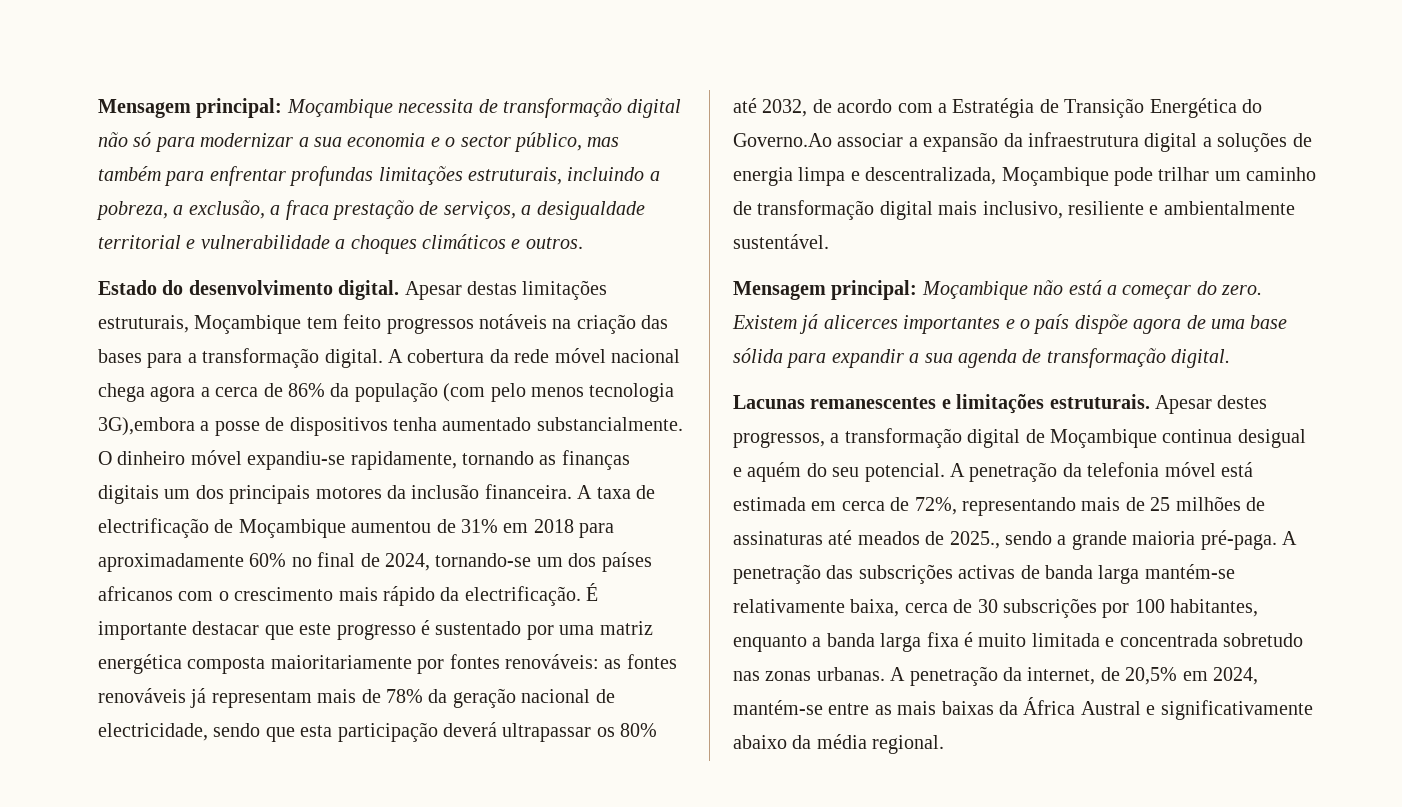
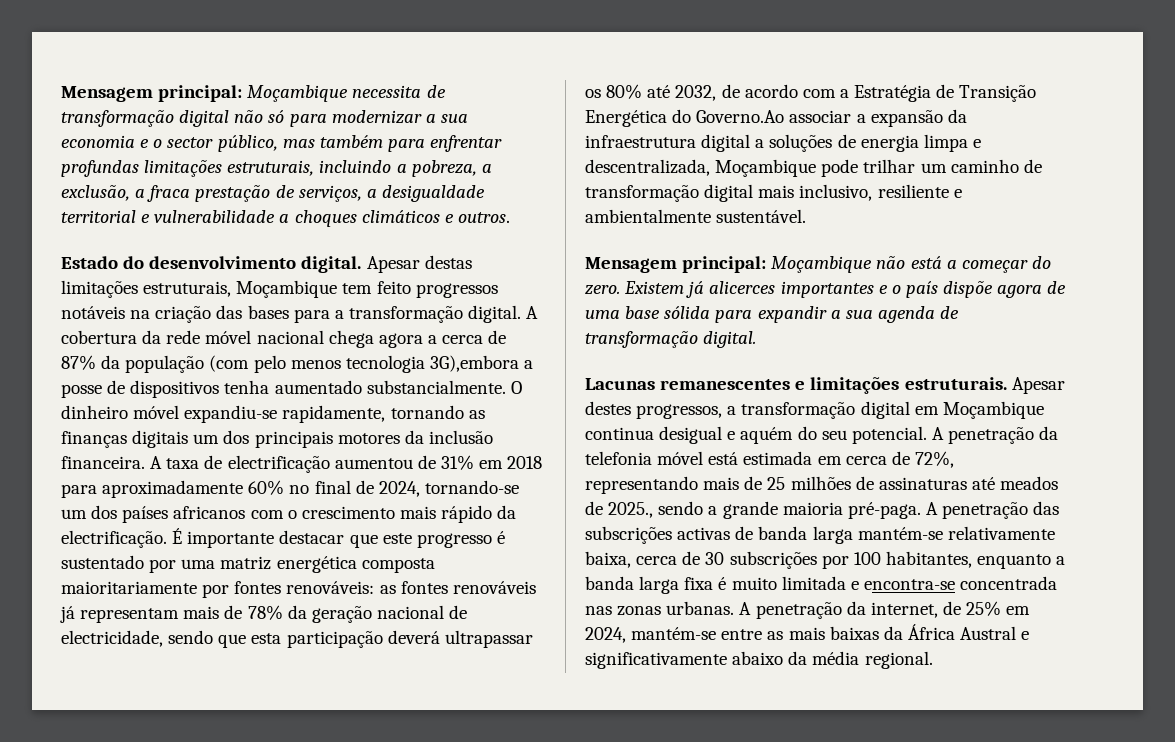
[288,383,325,397] 86% -> [61,355,96,370] 87%
[214,519,346,538] de Moçambique -> (330, 464) none
[1025,429,1045,443] de -> [914,406,939,415] em
[1119,633,1303,647] concentrada sobretudo -> [863,576,1058,590] encontra-se concentrada
[1125,667,1178,685] 20,5% -> [966,601,1002,616] 25%

